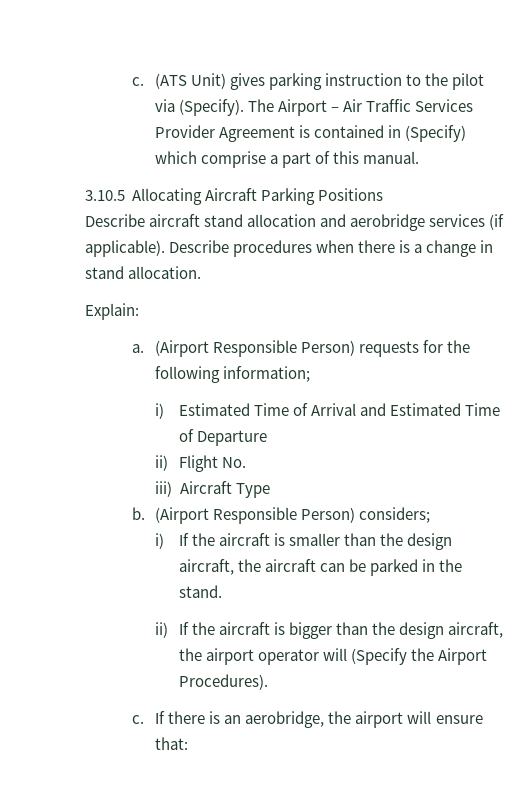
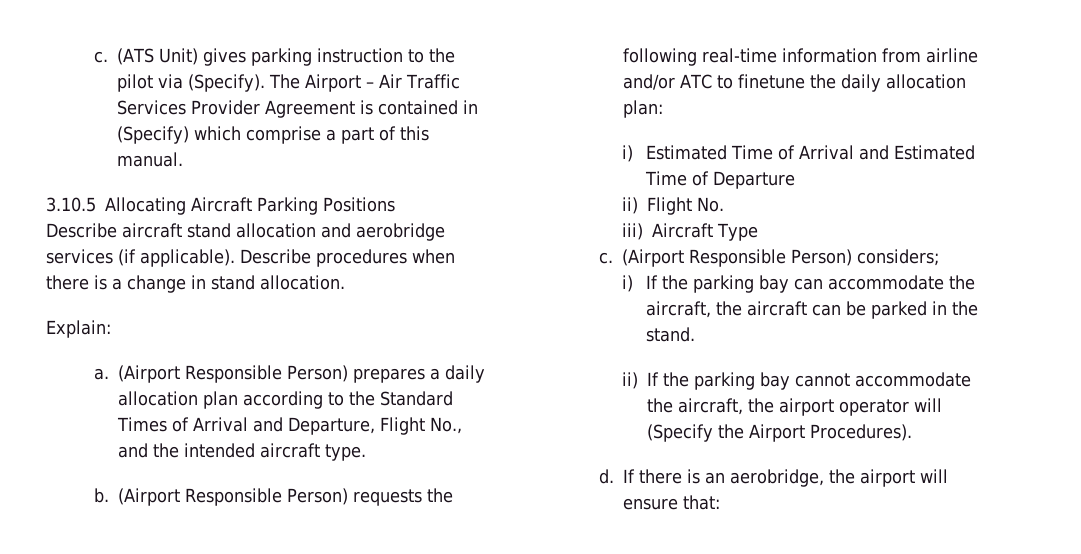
[359,340,471,357] [155,366,311,383] requests for the following information; -> [352,365,485,383] [117,391,453,409] [116,417,462,435] [117,443,366,461] [93,488,453,506] [622,48,978,66] [622,74,966,92] [622,100,663,118] prepares a daily allocation plan according to the Standard Times of Arrival and Departure, Flight No., and the intended aircraft type. // b. (Airport Responsible Person) requests the following real-time information from airline and/or ATC to finetune the daily allocation plan:
[131,507,145,520] b. -> [598,252,613,264] c.
[218,533,452,550] aircraft is smaller than the design -> [693,275,976,293] parking bay can accommodate the
[218,622,444,639] aircraft is bigger than the design -> [694,372,972,390] [647,398,674,413] parking bay cannot accommodate the
[131,715,144,724] c. -> [598,469,614,484] d.

